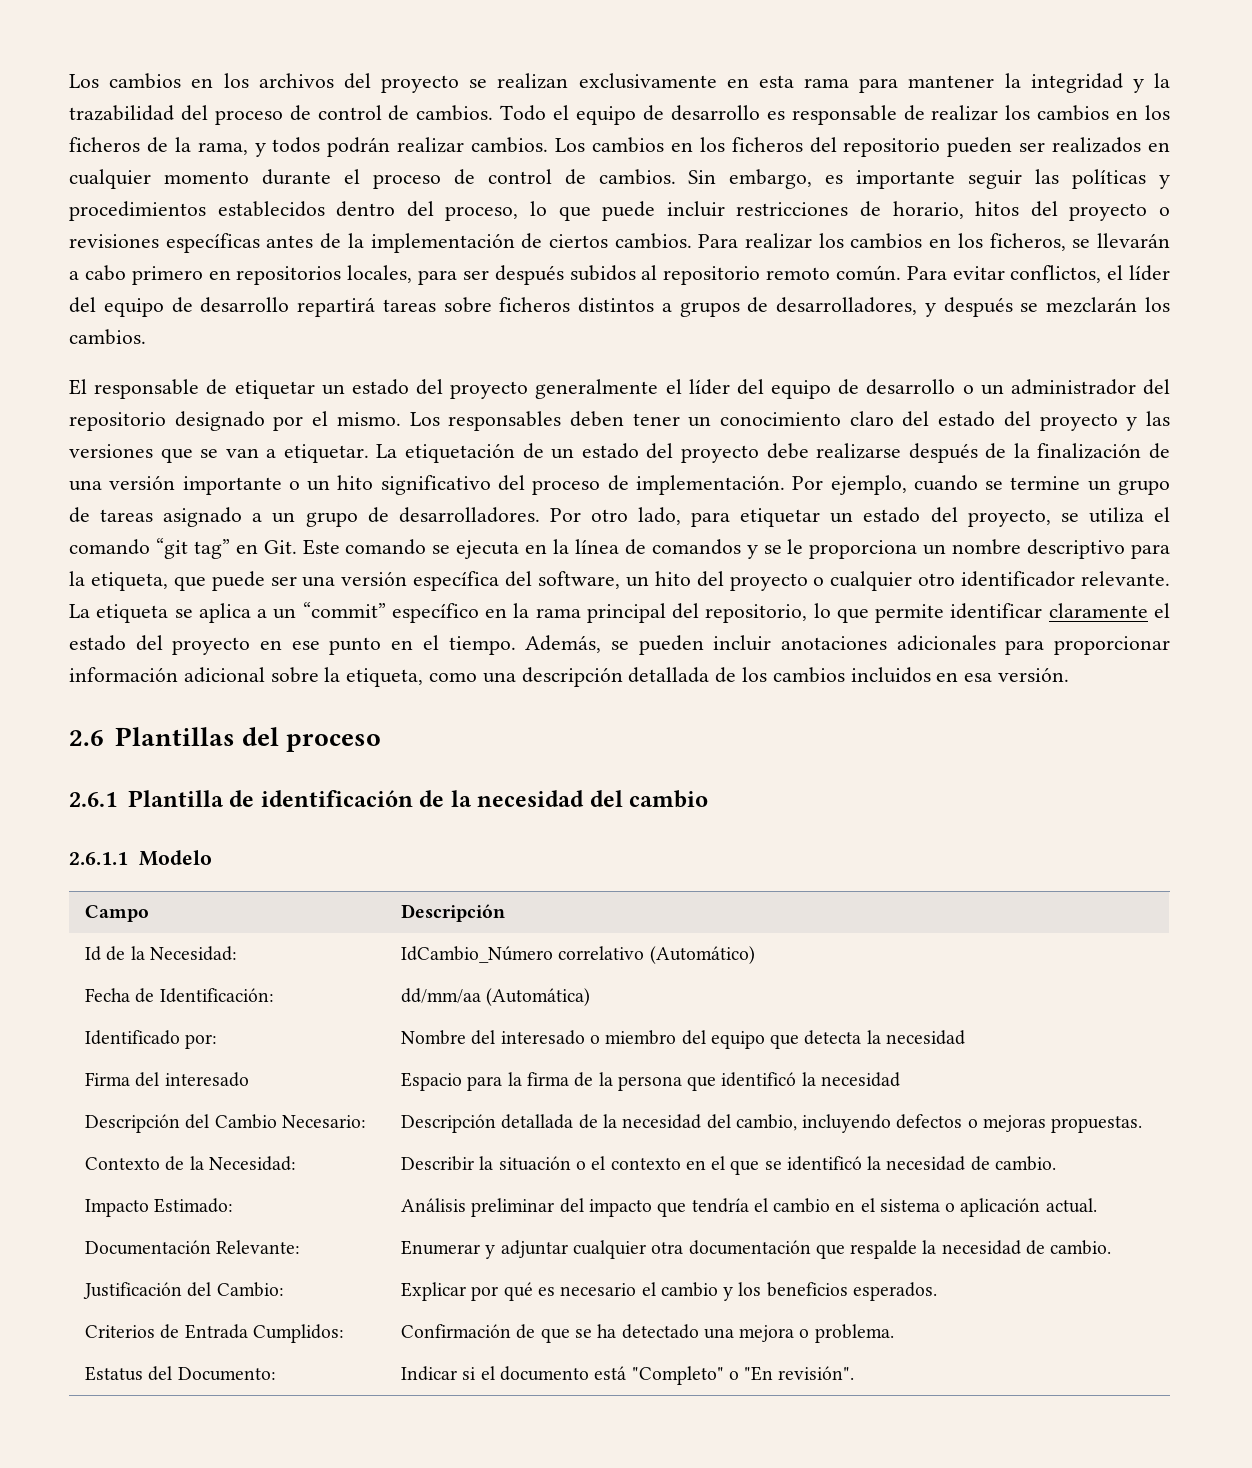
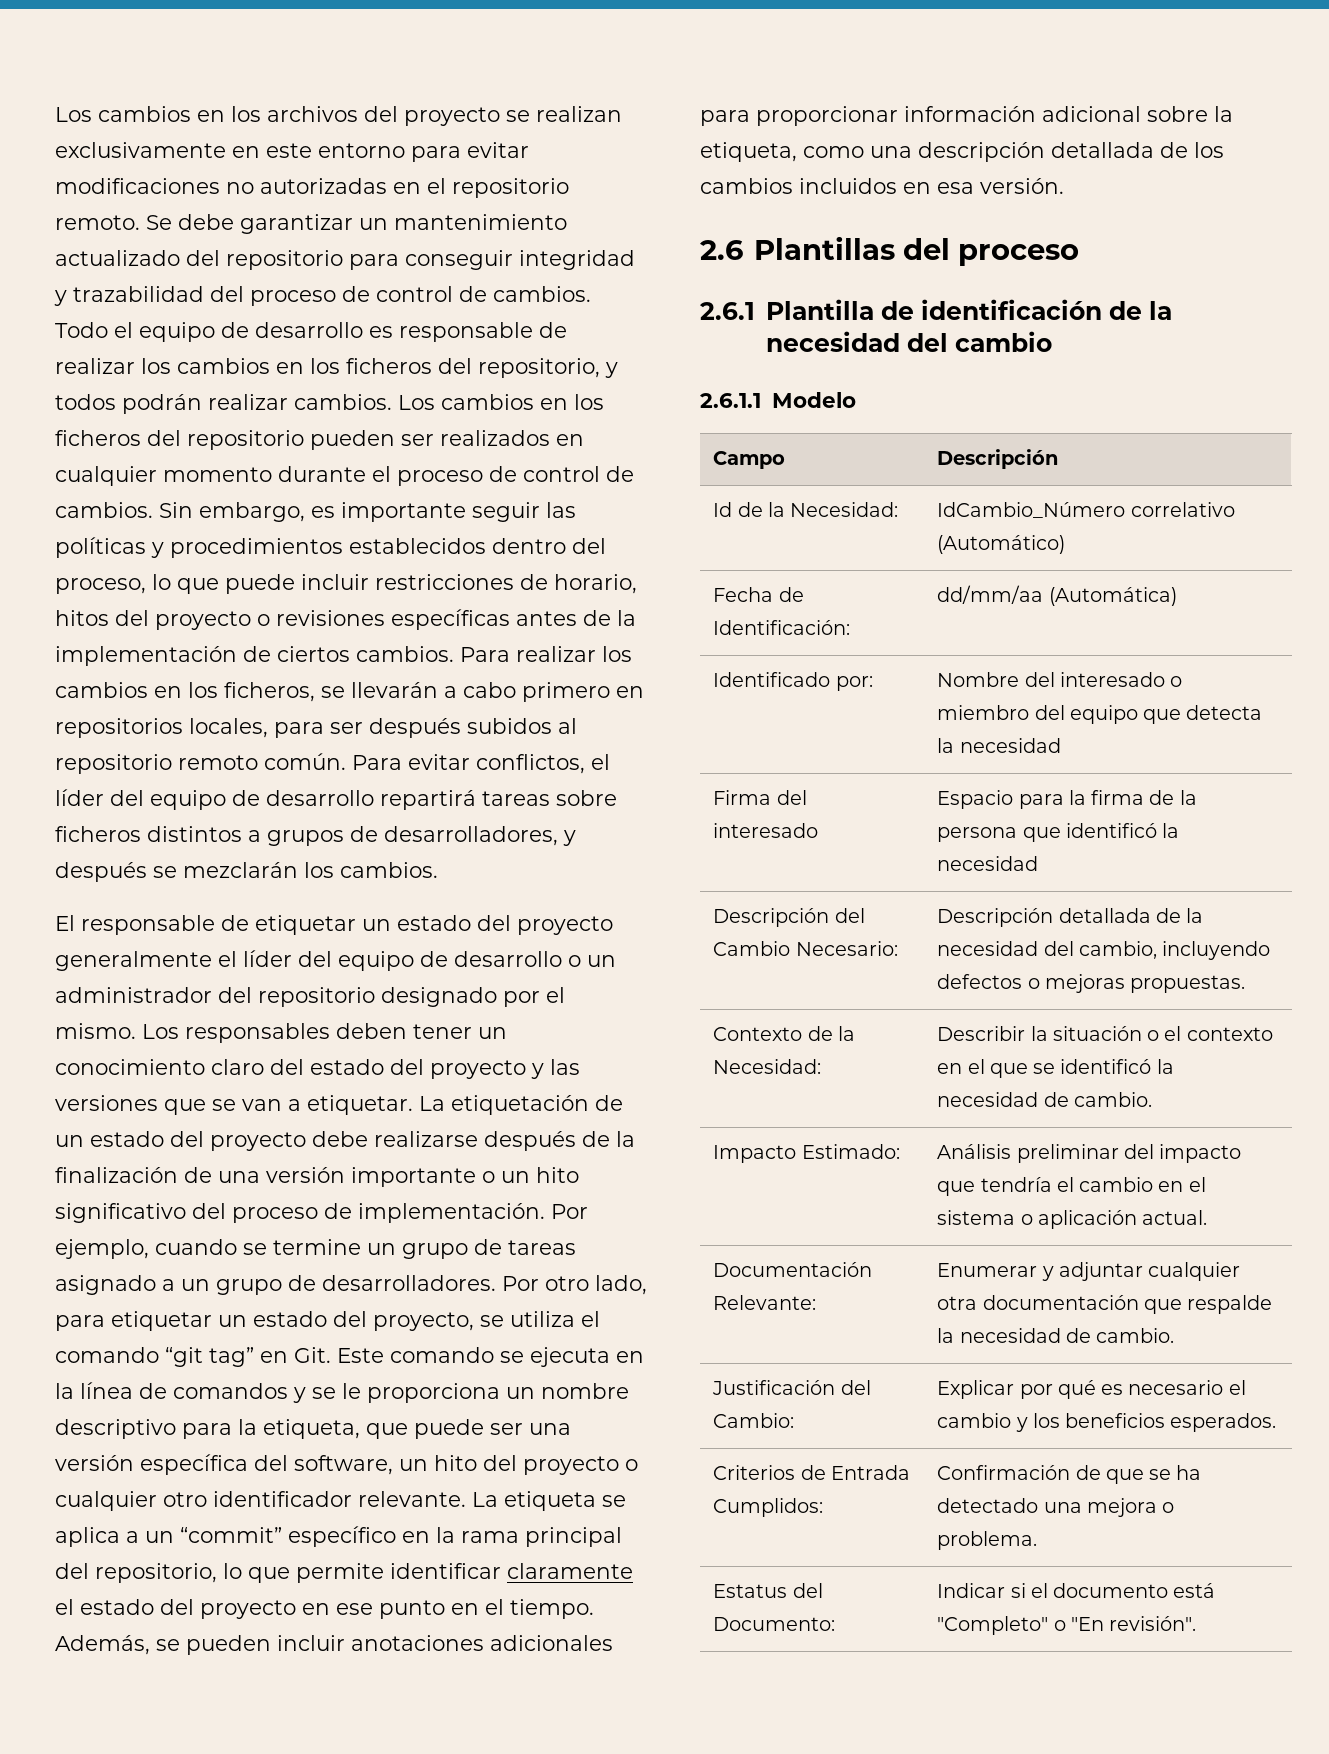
[758,73,1021,93] esta rama para mantener la -> [266,142,529,162] [55,178,569,198] [55,214,567,234] [55,250,513,270] este entorno para evitar modificaciones no autorizadas en el repositorio remoto. Se debe garantizar un mantenimiento actualizado del repositorio para conseguir
[1154,73,1170,88] la -> (67, 298) none
[146,137,248,155] de la rama, -> [438,358,600,378] del repositorio,

